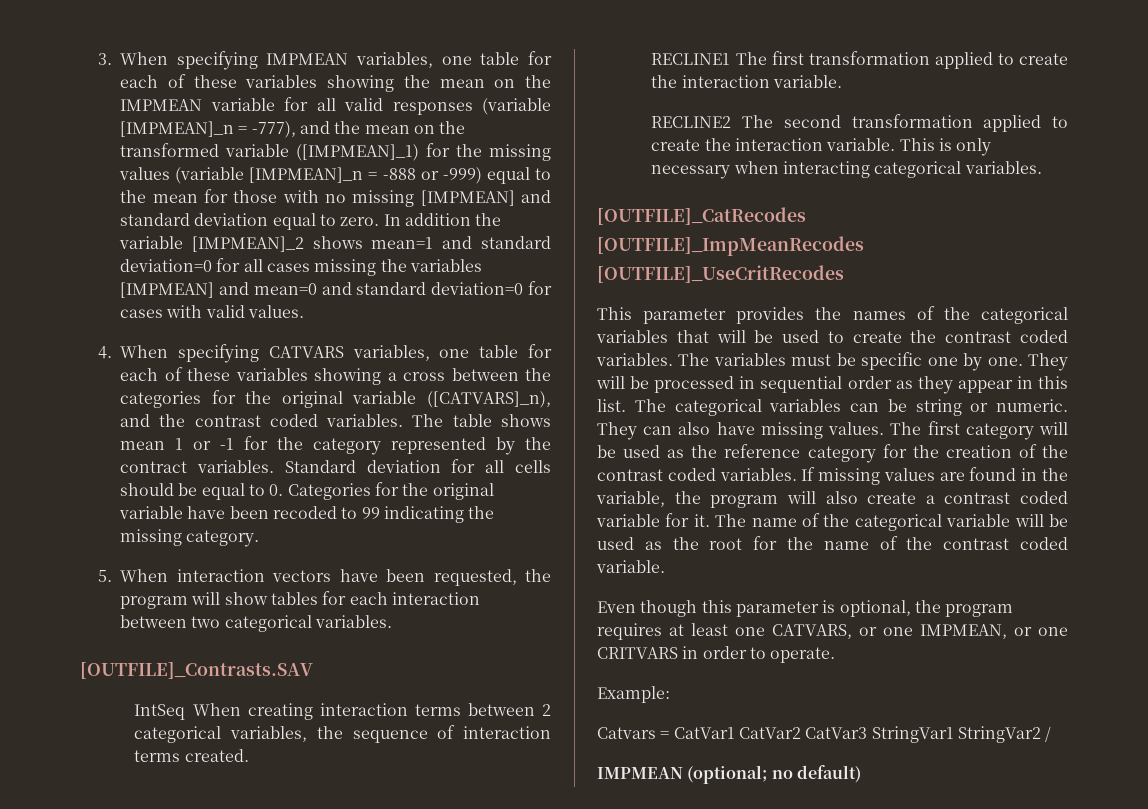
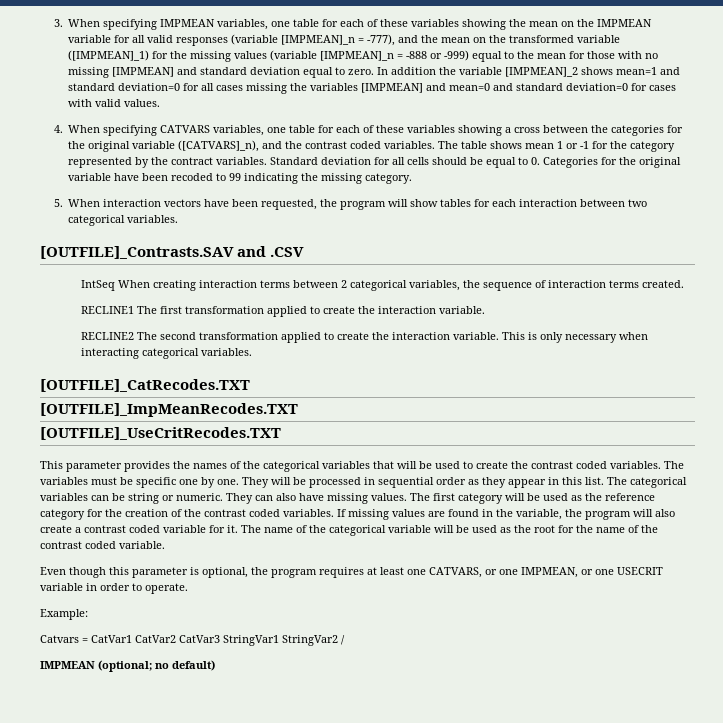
(313, 670) none -> [237,246,305,257] and .CSV
[597,207,806,225] [597,236,864,256] [597,265,844,283] [OUTFILE]_CatRecodes // [OUTFILE]_ImpMeanRecodes // [OUTFILE]_UseCritRecodes -> [40,379,250,392] [40,403,298,417] [40,427,281,440] [OUTFILE]_CatRecodes.TXT // [OUTFILE]_ImpMeanRecodes.TXT // [OUTFILE]_UseCritRecodes.TXT
[597,647,678,659] CRITVARS -> [617,567,663,575] [40,583,83,591] USECRIT variable

